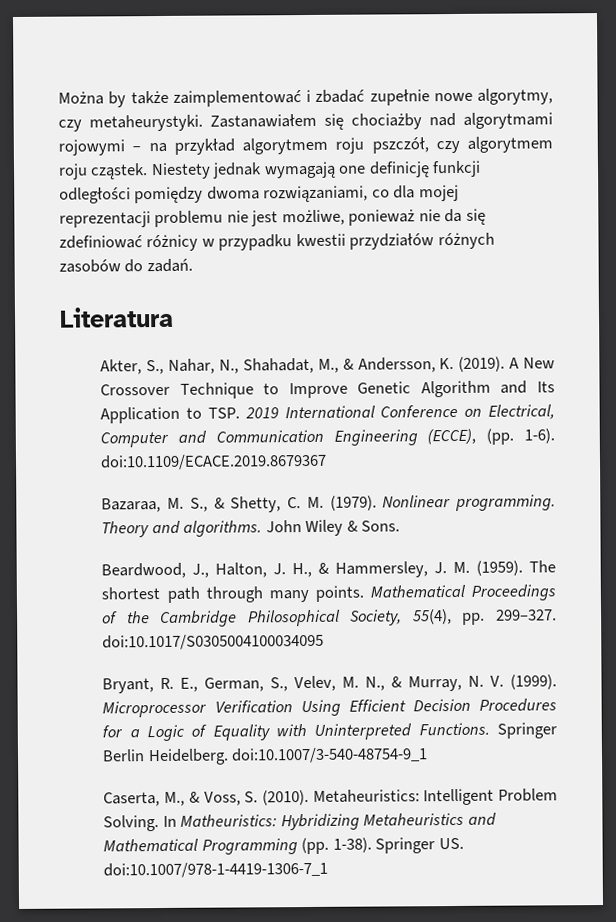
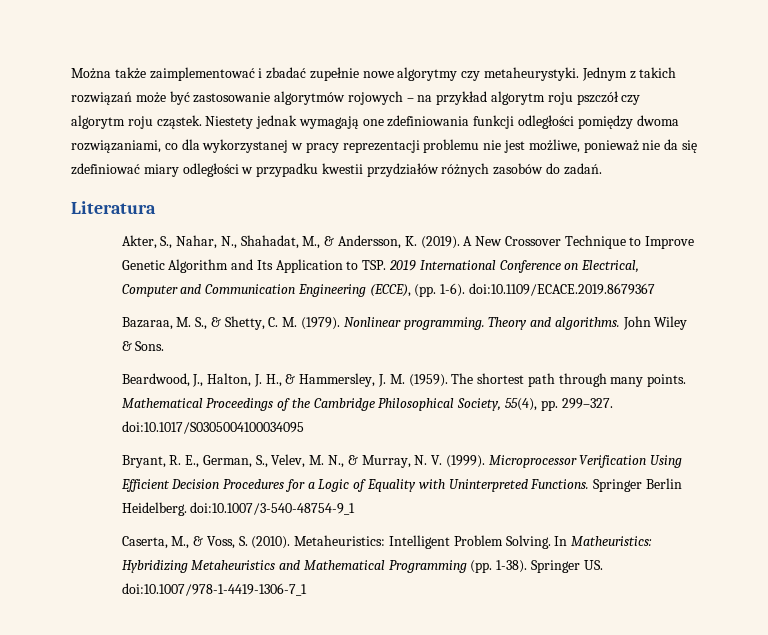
[108,91,127,108] by -> (111, 73) none
[477,88,553,105] algorytmy, -> [397,67,458,81] algorytmy
[210,112,553,130] [58,136,553,156] Zastanawiałem się chociażby nad algorytmami rojowymi – na przykład algorytmem roju pszczół, czy algorytmem -> [581,67,677,81] [71,91,641,105] [71,115,125,129] Jednym z takich rozwiązań może być zastosowanie algorytmów rojowych – na przykład algorytm roju pszczół czy algorytm
[368,161,430,178] definicję -> [387,115,470,127] zdefiniowania
[418,184,459,202] mojej -> [202,139,339,153] wykorzystanej w pracy
[146,234,199,252] różnicy -> [143,163,239,177] miary odległości

